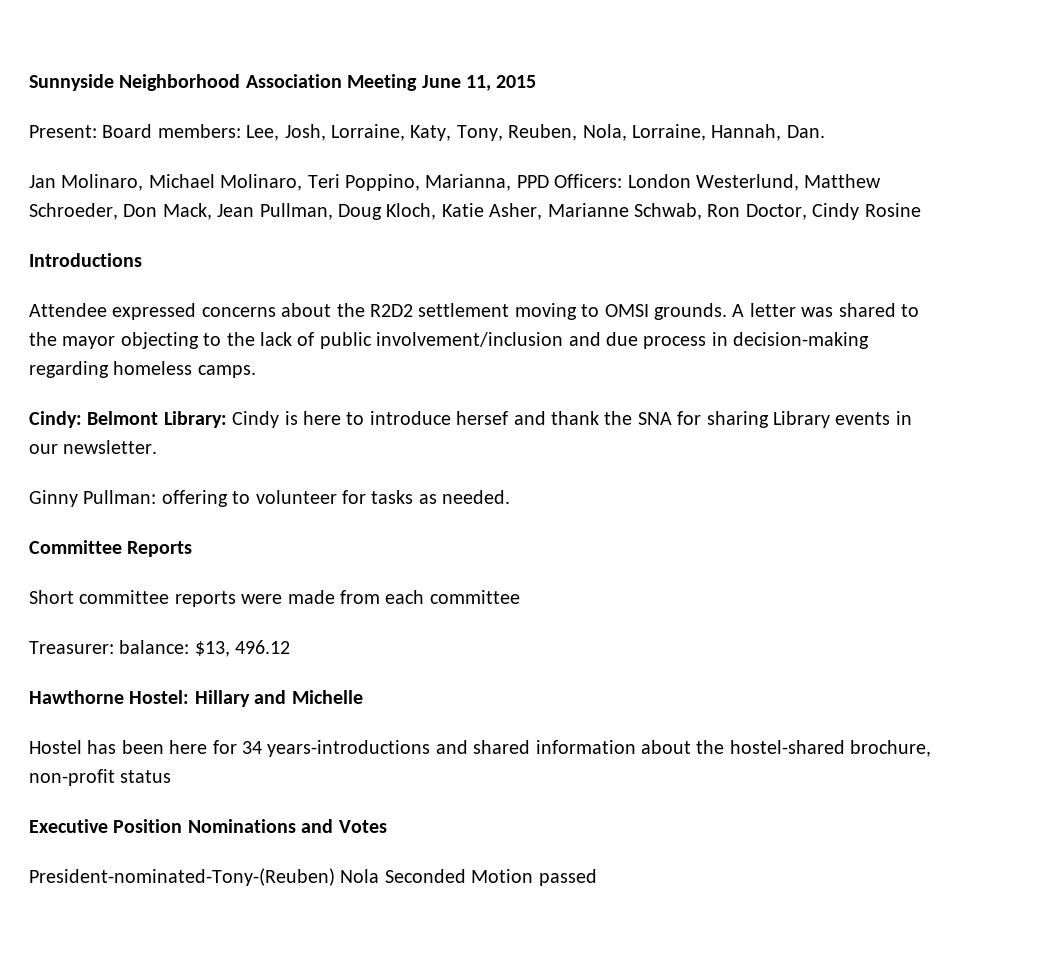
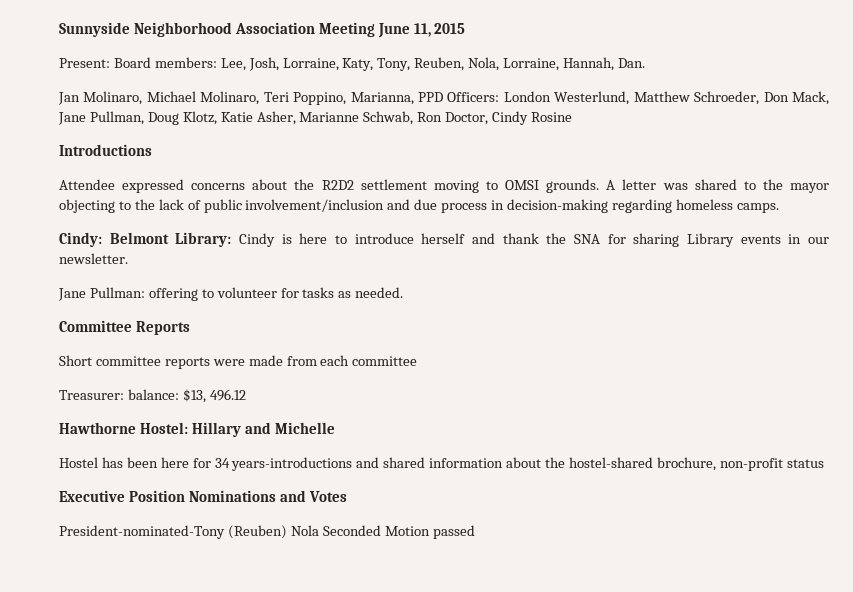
[217,204,255,217] Jean -> [58,112,86,125] Jane
[386,203,437,220] Kloch, -> [182,111,217,125] Klotz,
[456,411,509,425] hersef -> [421,233,466,244] herself
[29,490,78,507] Ginny -> [58,288,86,301] Jane
[29,868,335,886] President-nominated-Tony-(Reuben) -> [59,525,287,539] President-nominated-Tony (Reuben)

